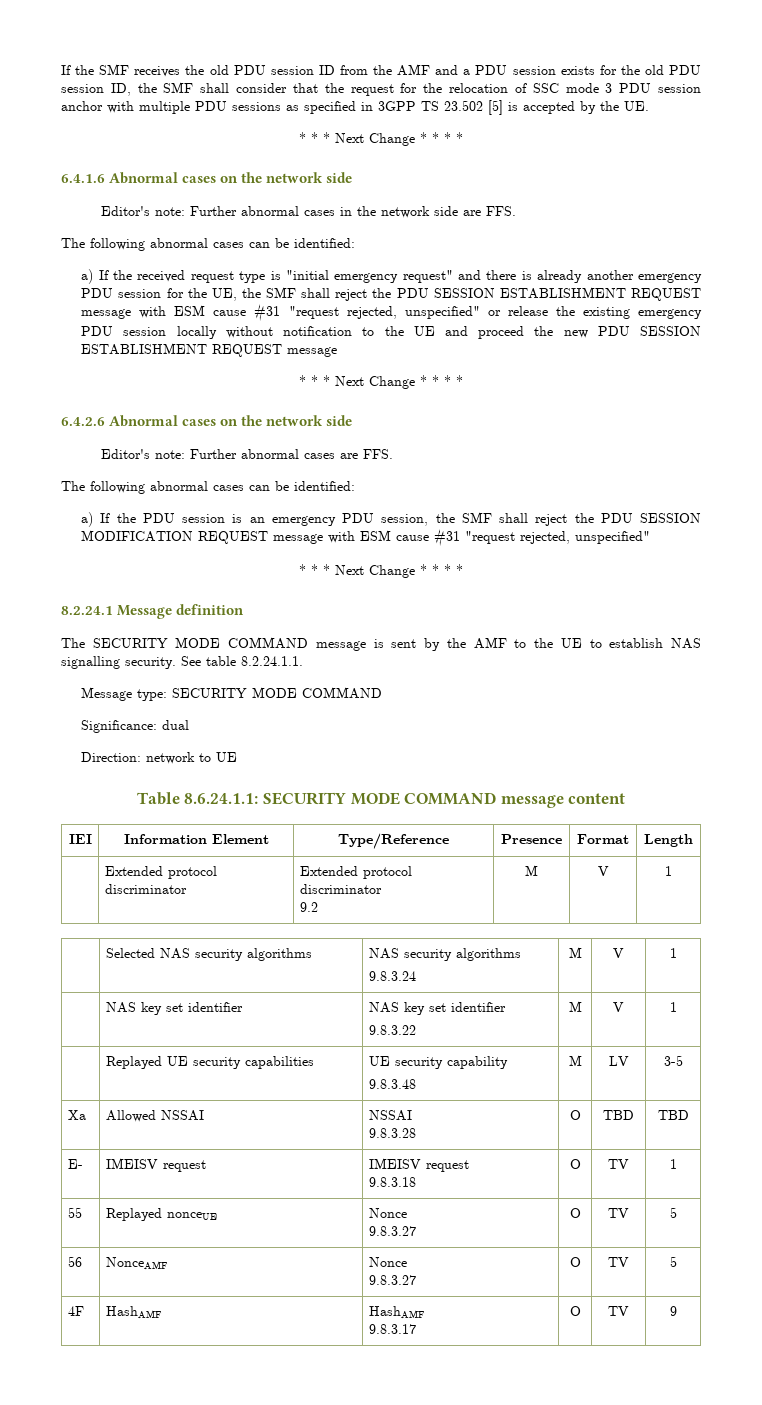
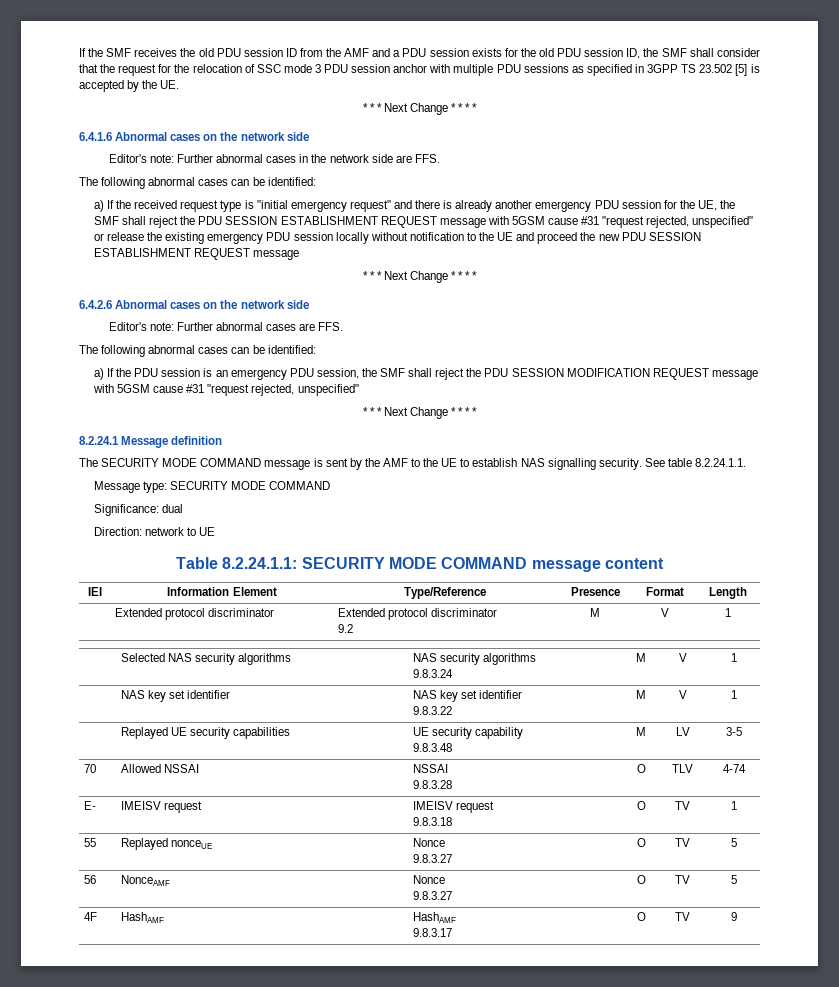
[174,305,206,316] ESM -> [511,216,545,225] 5GSM
[360,530,392,541] ESM -> [117,384,151,393] 5GSM
[184,793,259,804] 8.6.24.1.1: -> [222,557,298,569] 8.2.24.1.1:
[67,1110,86,1120] Xa -> [83,764,96,773] 70
[603,1110,634,1120] [657,1110,689,1120] TBD | TBD -> [672,764,693,773] [722,764,746,773] TLV | 4-74

